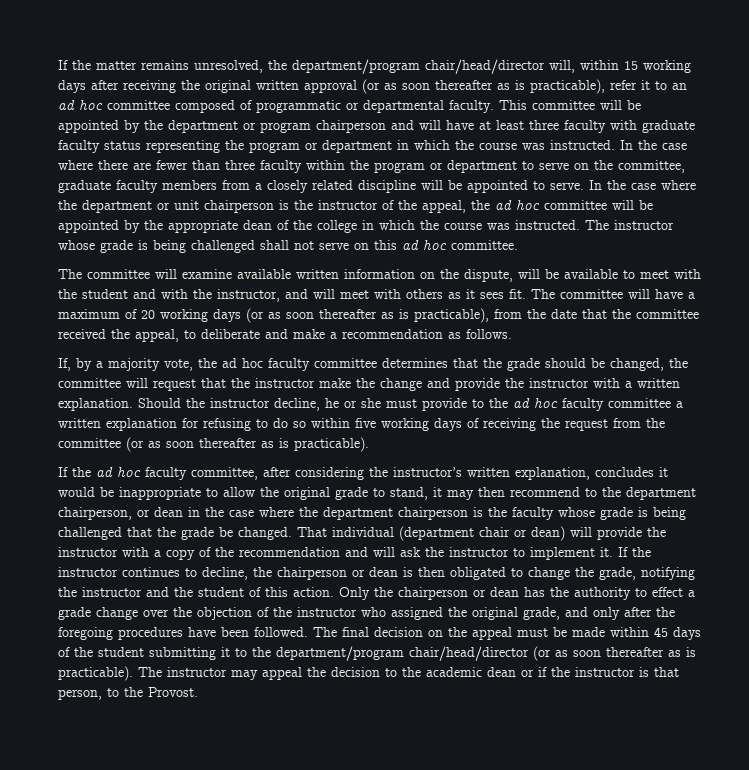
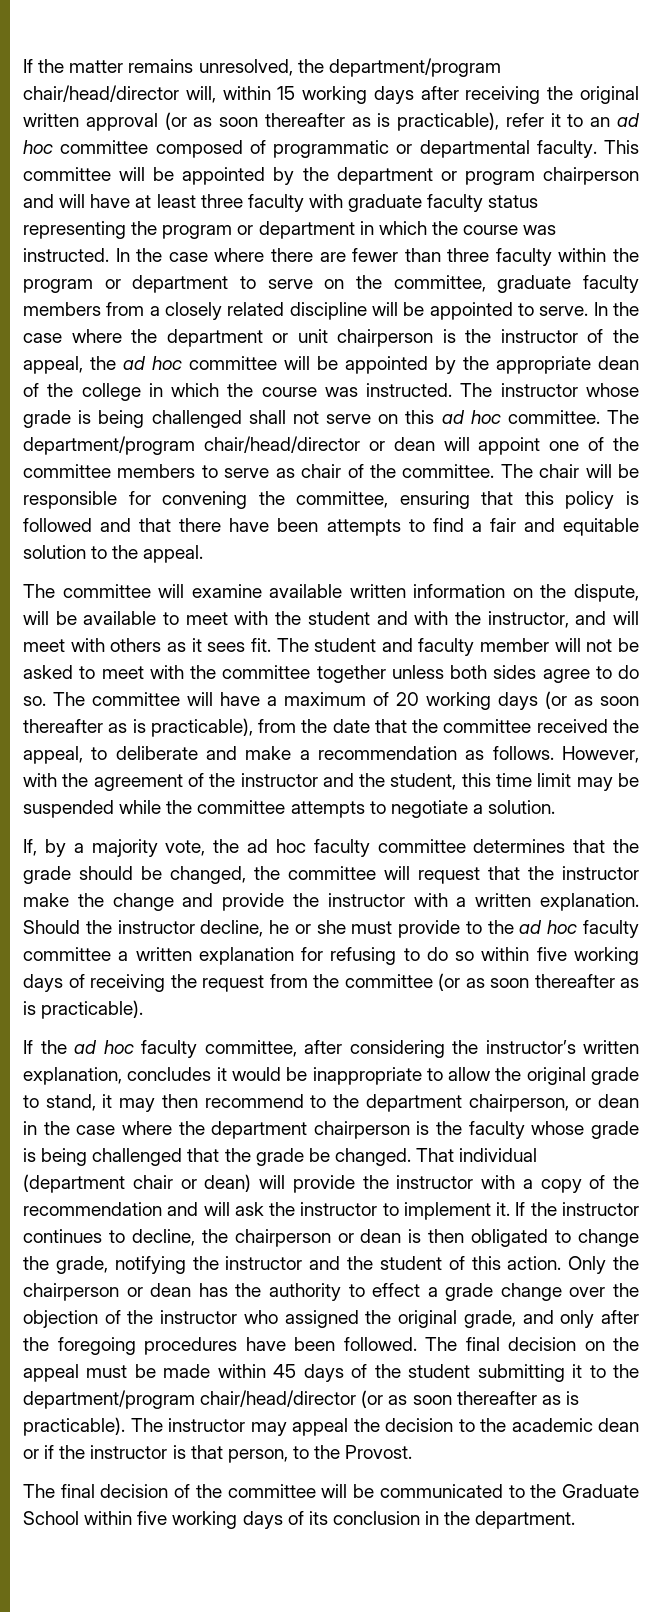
(518, 245) none -> [607,410,640,424] [23,436,639,455] [23,464,639,478] [23,491,639,509] [23,518,639,536] [23,545,204,563] The department/program chair/head/director or dean will appoint one of the committee members to serve as chair of the committee. The chair will be responsible for convening the committee, ensuring that this policy is followed and that there have been attempts to find a fair and equitable solution to the appeal.
(555, 294) none -> [314,638,639,656] [23,665,639,683] [23,692,85,706] student and faculty member will not be asked to meet with the committee together unless both sides agree to do so. The
(512, 334) none -> [562,746,639,763] [23,773,639,791] [23,800,556,818] However, with the agreement of the instructor and the student, this time limit may be suspended while the committee attempts to negotiate a solution.
(198, 692) none -> [23,1484,640,1498] [23,1511,576,1529] // The final decision of the committee will be communicated to the Graduate School within five working days of its conclusion in the department.

